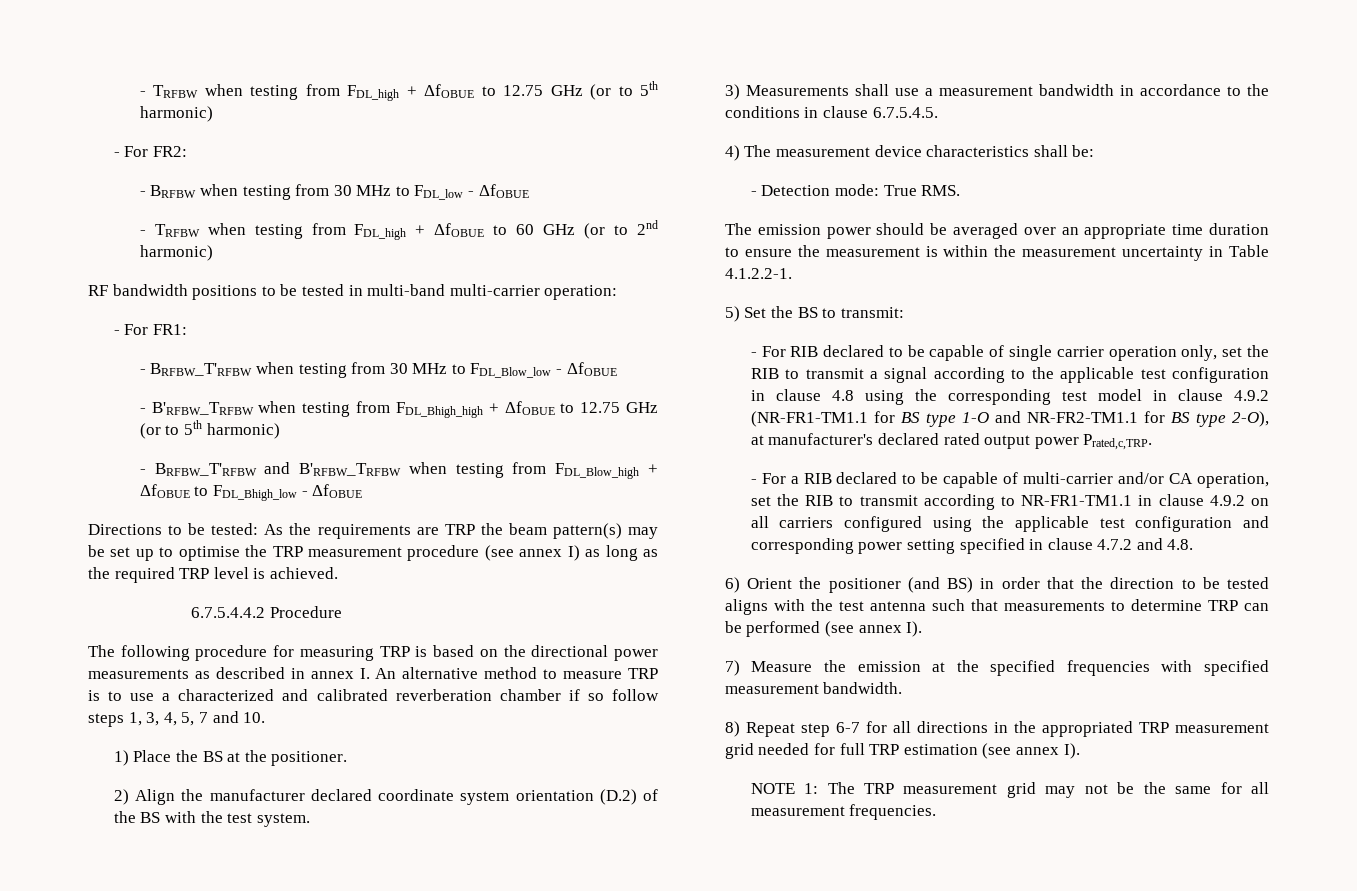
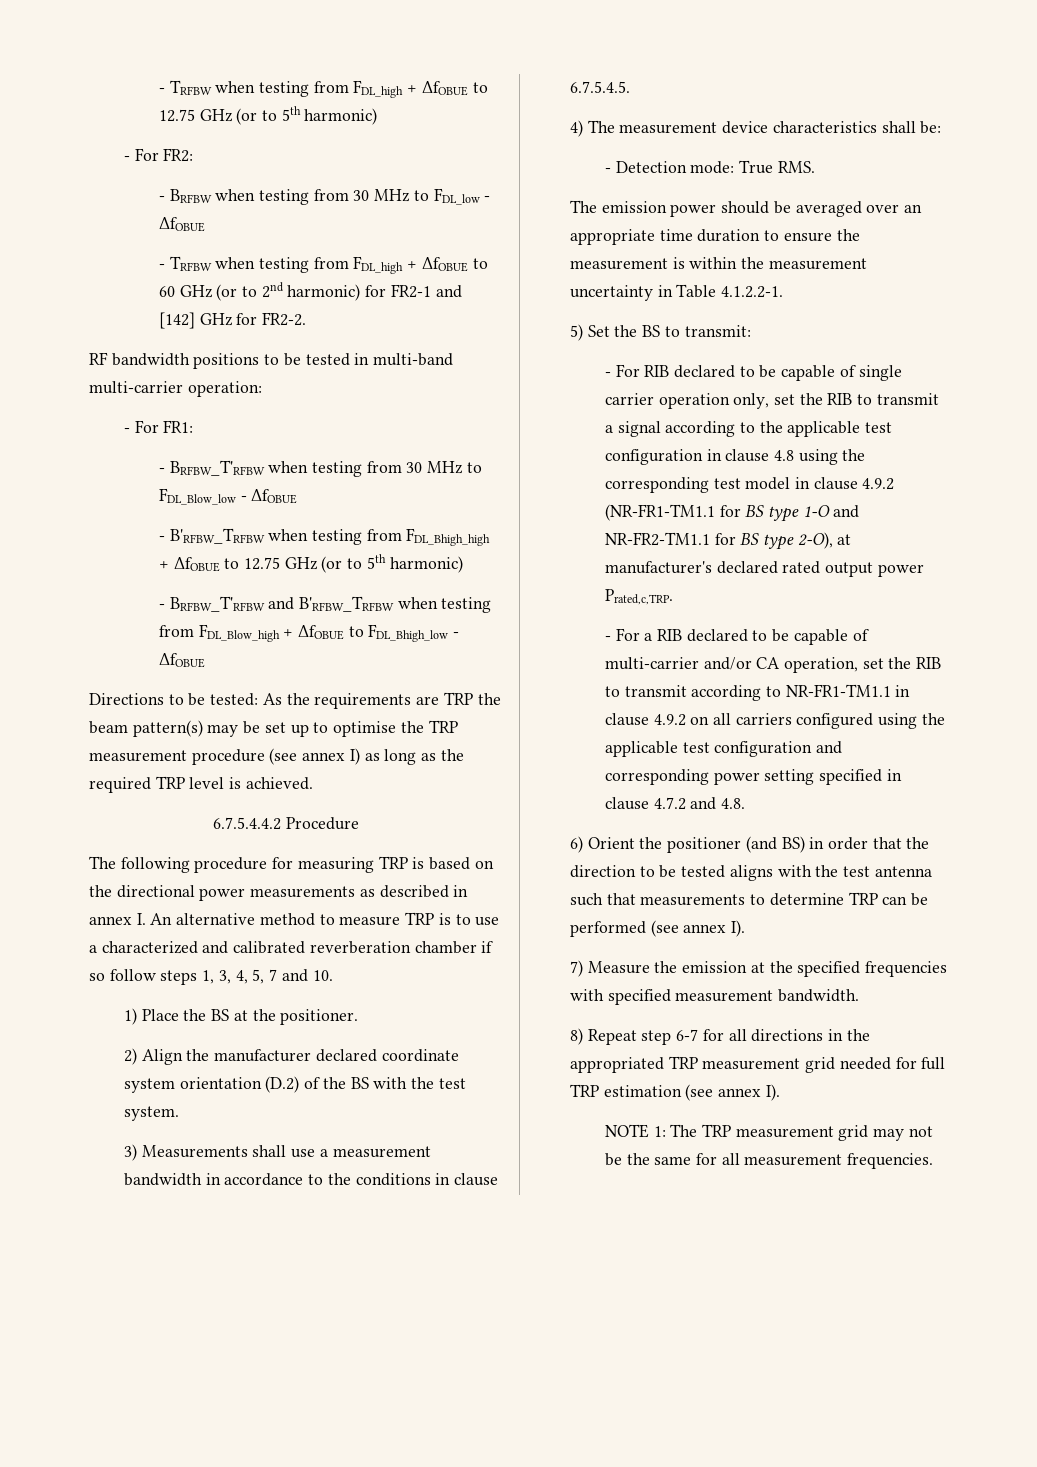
(213, 253) none -> [365,284,462,298] [158,312,307,329] for FR2-1 and [142] GHz for FR2-2.

